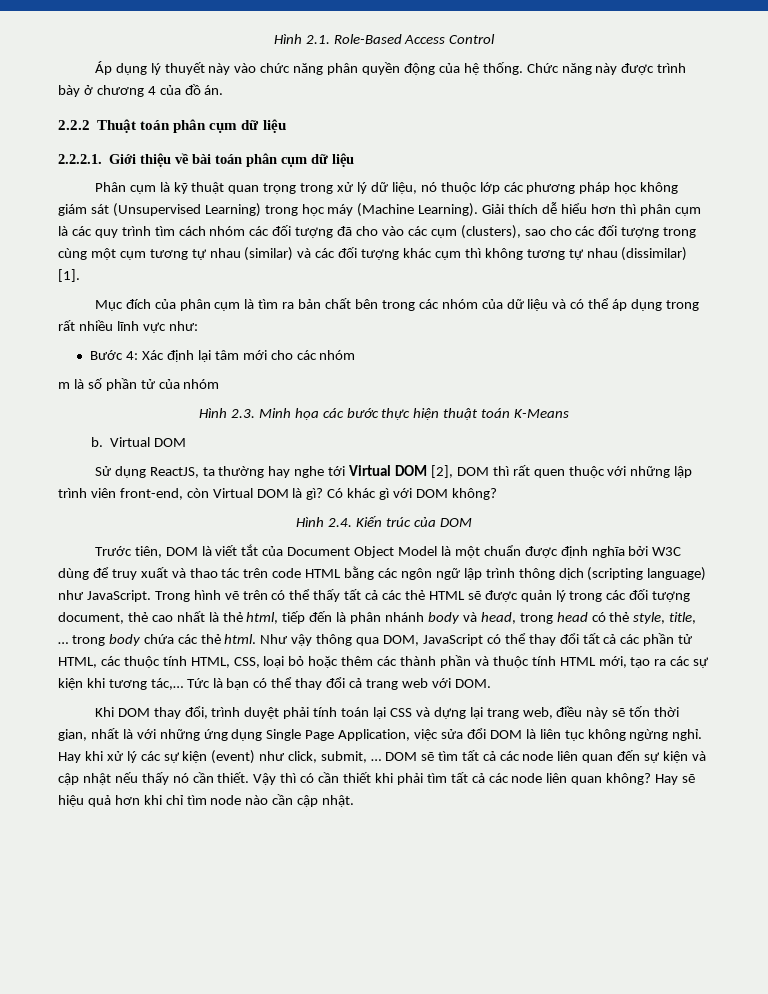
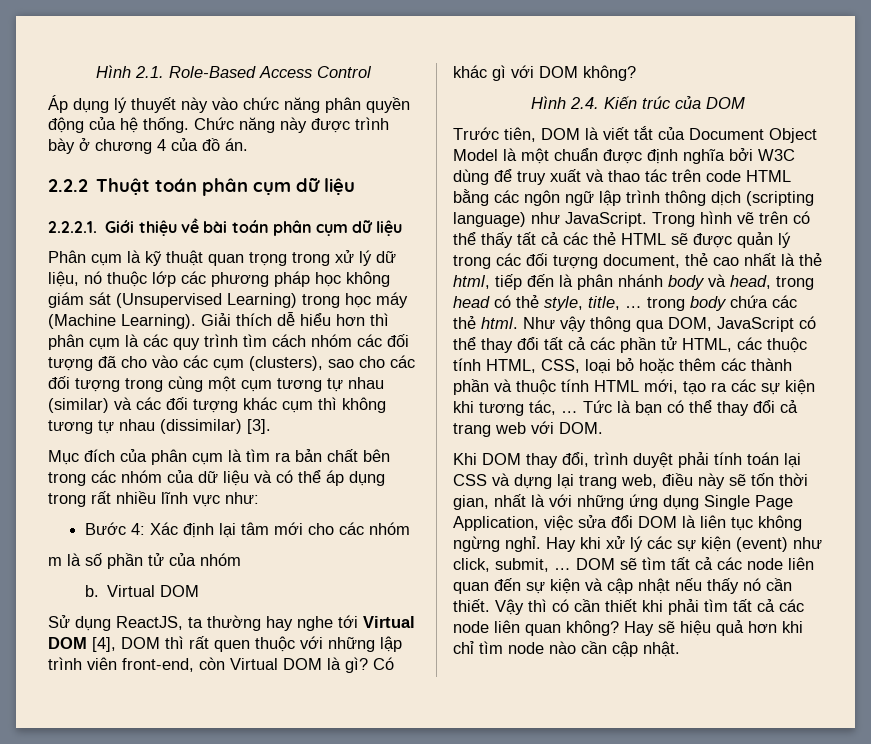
[58,269,80,282] [1]. -> [247,419,271,434] [3].
[198,408,570,420] // Hình 2.3. Minh họa các bước thực hiện thuật toán K-Means -> (241, 559) none
[430,465,453,478] [2], -> [92,637,116,652] [4],
[150,678,183,690] tác,… -> [529,400,578,415] tác, …

